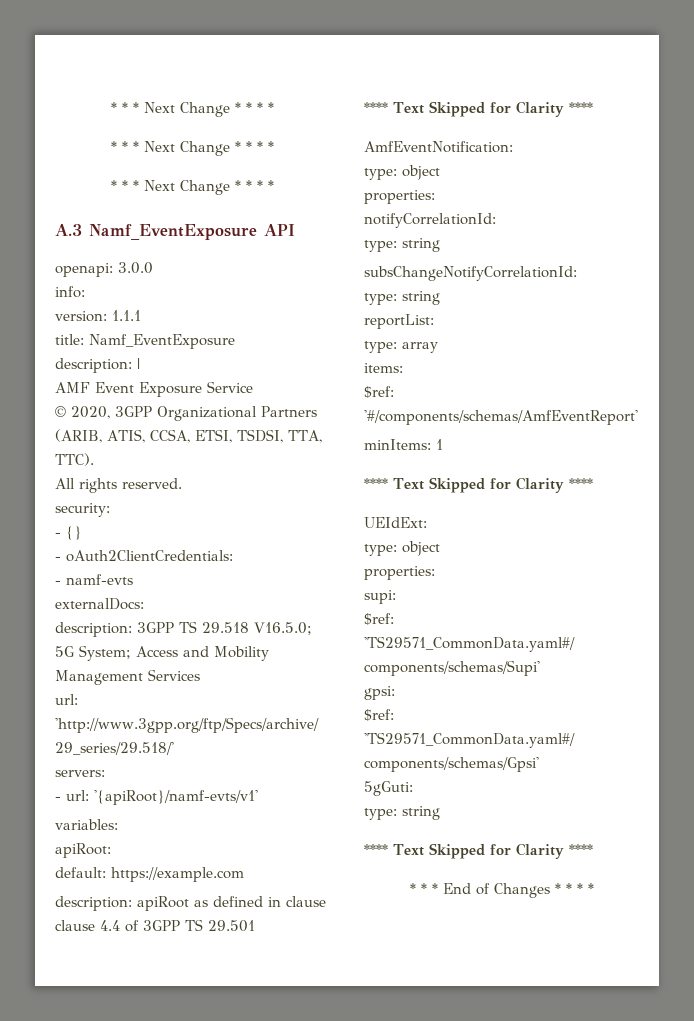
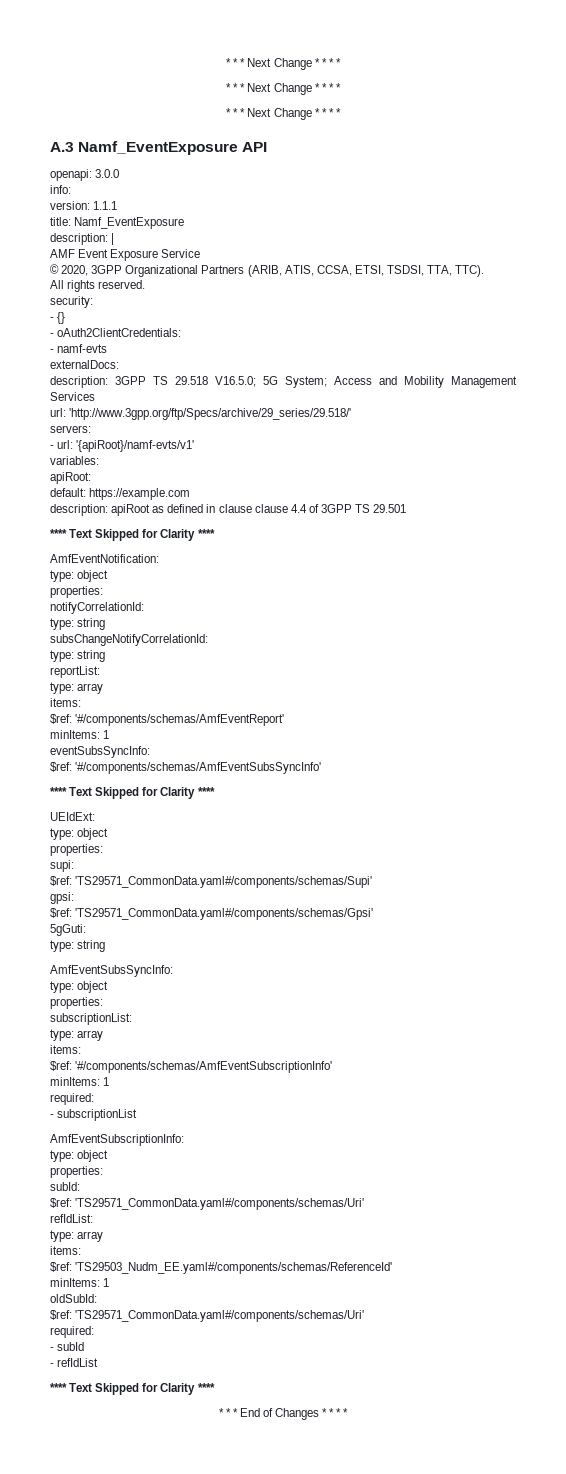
(443, 444) none -> [50,746,150,758] [50,762,322,774] // eventSubsSyncInfo: // $ref: '#/components/schemas/AmfEventSubsSyncInfo'
(440, 813) none -> [50,965,173,977] [50,981,109,993] [50,997,103,1009] [50,1013,132,1025] [50,1029,104,1041] [50,1045,81,1054] [50,1061,333,1073] [50,1077,110,1086] [50,1093,94,1105] [50,1109,138,1121] [50,1134,184,1146] [50,1150,109,1162] [50,1166,103,1178] [50,1182,80,1191] [50,1198,365,1210] [50,1214,93,1223] [50,1230,104,1242] [50,1246,81,1255] [50,1262,393,1274] [50,1278,110,1287] [50,1294,97,1303] [50,1310,365,1322] [50,1326,94,1338] [50,1342,85,1351] [50,1358,99,1367] // AmfEventSubsSyncInfo: // type: object // properties: // subscriptionList: // type: array // items: // $ref: '#/components/schemas/AmfEventSubscriptionInfo' // minItems: 1 // required: // - subscriptionList // AmfEventSubscriptionInfo: // type: object // properties: // subId: // $ref: 'TS29571_CommonData.yaml#/components/schemas/Uri' // refIdList: // type: array // items: // $ref: 'TS29503_Nudm_EE.yaml#/components/schemas/ReferenceId' // minItems: 1 // oldSubId: // $ref: 'TS29571_CommonData.yaml#/components/schemas/Uri' // required: // - subId // - refIdList

